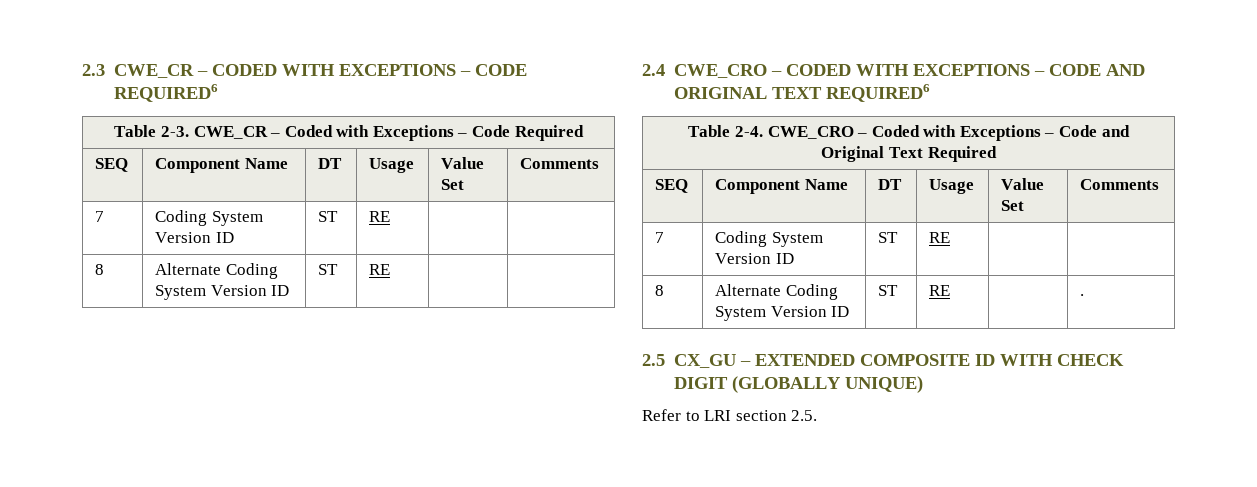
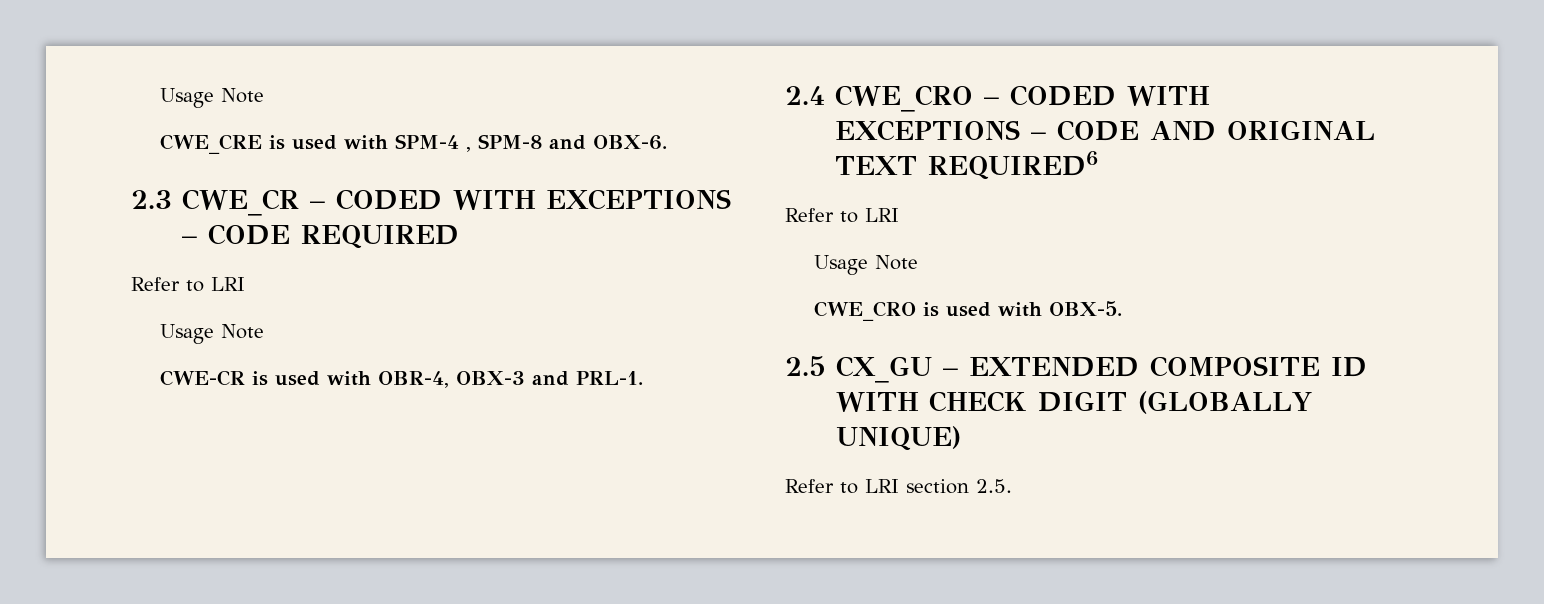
(82, 70) none -> [160,88,265,108] [160,134,668,154] Usage Note // CWE_CRE is used with SPM-4 , SPM-8 and OBX-6. //
[113,84,218,102] [114,125,584,141] [95,158,129,172] [155,158,288,173] [318,158,343,169] [369,158,415,173] [441,157,485,169] [441,179,465,190] [520,158,600,169] [95,211,105,222] [155,210,263,226] [155,232,234,243] [318,211,339,222] [369,211,391,222] [95,264,105,275] [155,263,278,279] [155,285,290,300] [318,264,339,275] [369,264,391,275] REQUIRED6 // Table 2-3. CWE_CR – Coded with Exceptions – Code Required // SEQ | Component Name | DT | Usage | Value Set | Comments // 7 | Coding System Version ID | ST | RE | | // 8 | Alternate Coding System Version ID | ST | RE | | -> [301,225,460,249] [131,277,245,292] [160,324,265,344] [160,370,644,388] REQUIRED // Refer to LRI // Usage Note // CWE-CR is used with OBR-4, OBX-3 and PRL-1.
[688,125,1130,141] [821,146,997,162] [655,179,689,193] [715,179,848,194] [878,179,903,190] [929,179,975,194] [1001,178,1045,190] [1001,200,1025,211] [1080,179,1160,190] [655,232,665,243] [715,231,823,247] [715,253,794,264] [878,232,899,243] [929,232,951,243] [655,285,665,296] [715,284,838,300] [715,306,850,321] [878,285,899,296] [929,285,951,296] [1080,294,1085,296] // Table 2-4. CWE_CRO – Coded with Exceptions – Code and Original Text Required // SEQ | Component Name | DT | Usage | Value Set | Comments // 7 | Coding System Version ID | ST | RE | | // 8 | Alternate Coding System Version ID | ST | RE | | . -> [785,208,899,223] [814,255,919,275] [814,301,1123,321] // Refer to LRI // Usage Note // CWE_CRO is used with OBX-5.

